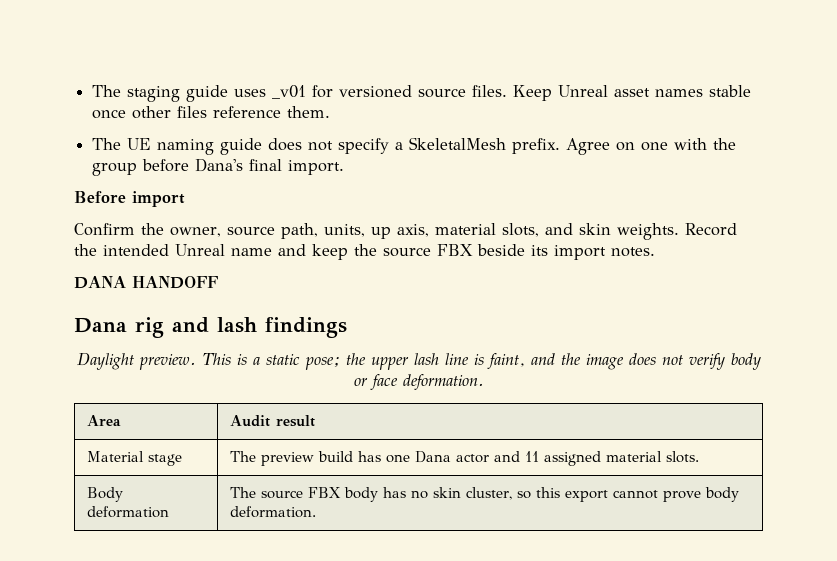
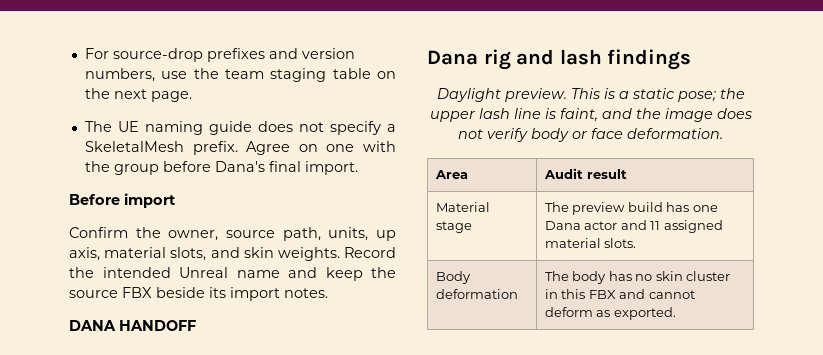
[92,85,752,102] [92,106,331,119] The staging guide uses _v01 for versioned source files. Keep Unreal asset names stable once other files reference them. -> [84,48,355,62] [84,68,396,82] [84,88,192,102] For source-drop prefixes and version numbers, use the team staging table on the next page.
[261,487,342,499] source FBX -> (569, 276) none
[466,487,740,502] [230,506,317,518] cluster, so this export cannot prove body deformation. -> [686,271,731,281] [544,289,695,299] [544,307,676,320] cluster in this FBX and cannot deform as exported.

